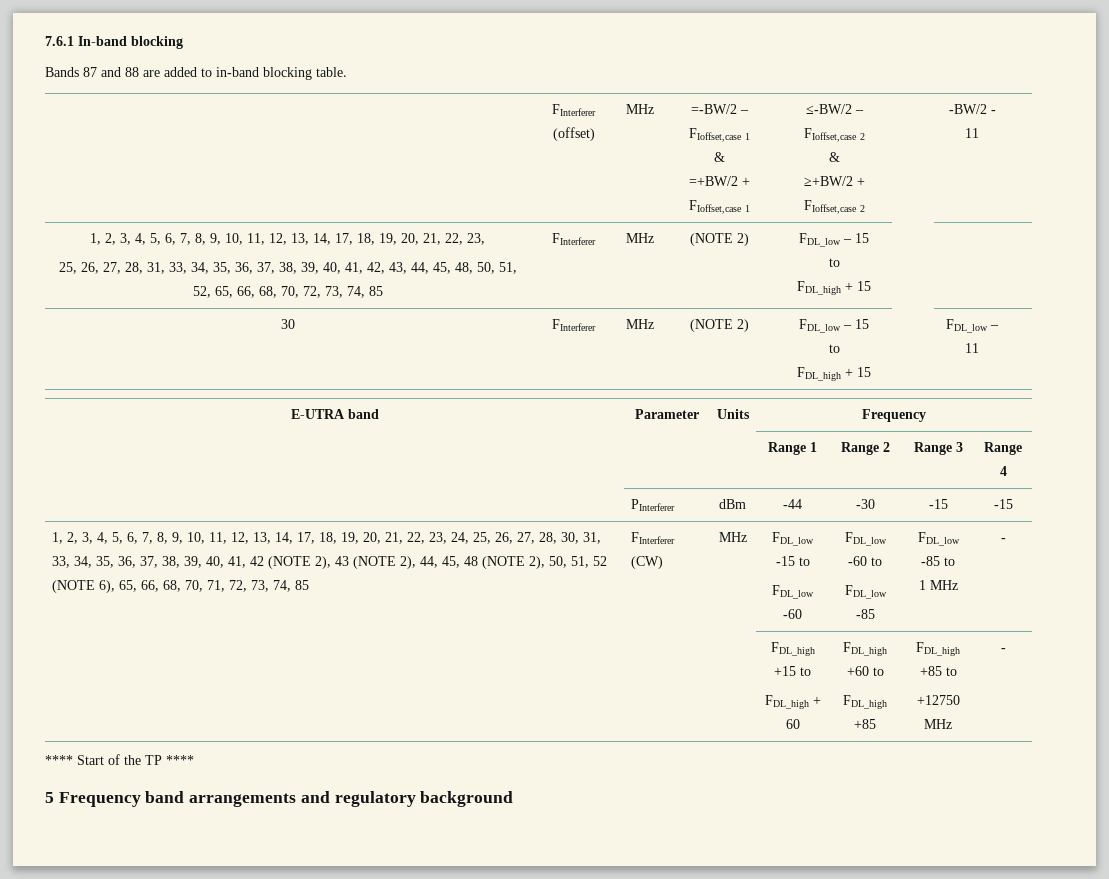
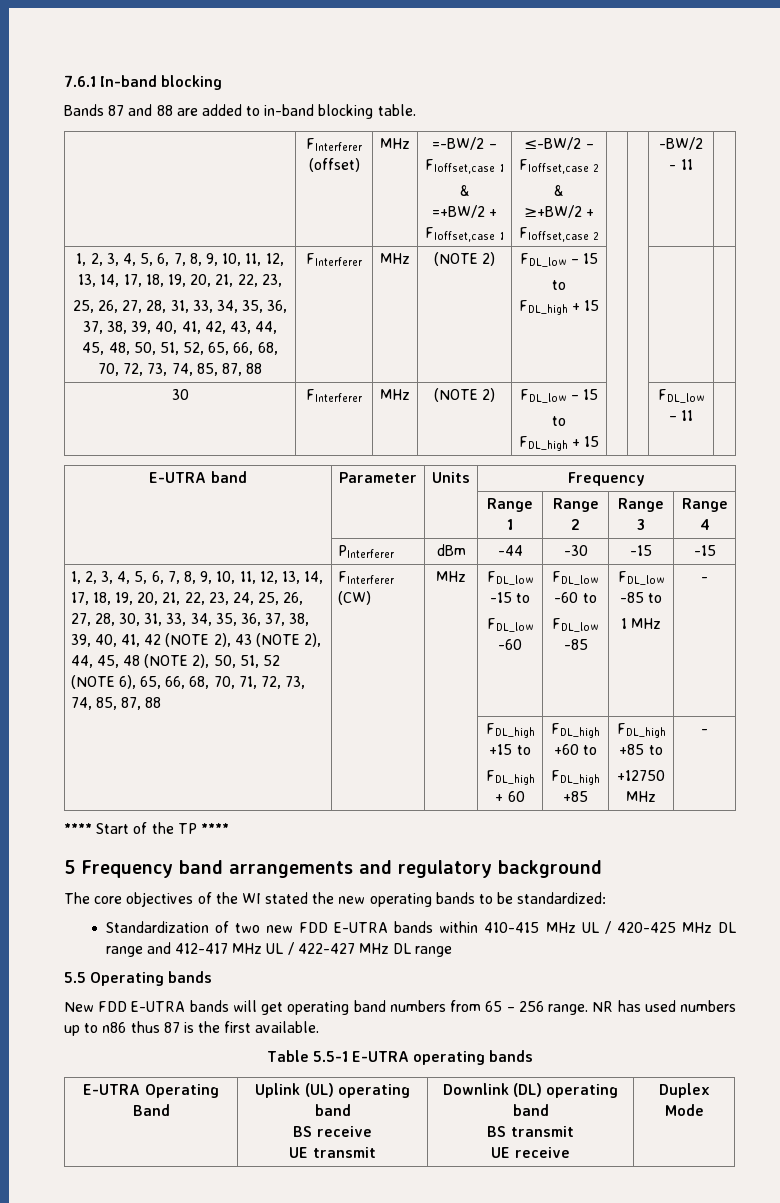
[368,286,383,296] 85 -> [196,363,263,376] 85, 87, 88
[295,580,310,590] 85 -> [95,697,162,710] 85, 87, 88
(514, 799) none -> [64,892,607,907] [105,921,736,934] [105,942,453,957] [64,971,213,986] [64,1000,737,1015] [64,1021,320,1036] [266,1050,534,1065] [83,1084,219,1098] [132,1104,170,1116] [255,1083,410,1098] [314,1104,351,1116] [293,1126,372,1137] [289,1147,376,1158] [442,1083,619,1098] [512,1104,549,1116] [487,1126,574,1137] [491,1147,570,1158] [658,1083,710,1098] [664,1104,704,1116] // The core objectives of the WI stated the new operating bands to be standardized: // Standardization of two new FDD E-UTRA bands within 410-415 MHz UL / 420-425 MHz DL range and 412-417 MHz UL / 422-427 MHz DL range // 5.5 Operating bands // New FDD E-UTRA bands will get operating band numbers from 65 – 256 range. NR has used numbers up to n86 thus 87 is the first available. // Table 5.5-1 E-UTRA operating bands // E-UTRA Operating Band | Uplink (UL) operating band // BS receive // UE transmit | Downlink (DL) operating band // BS transmit // UE receive | Duplex Mode

